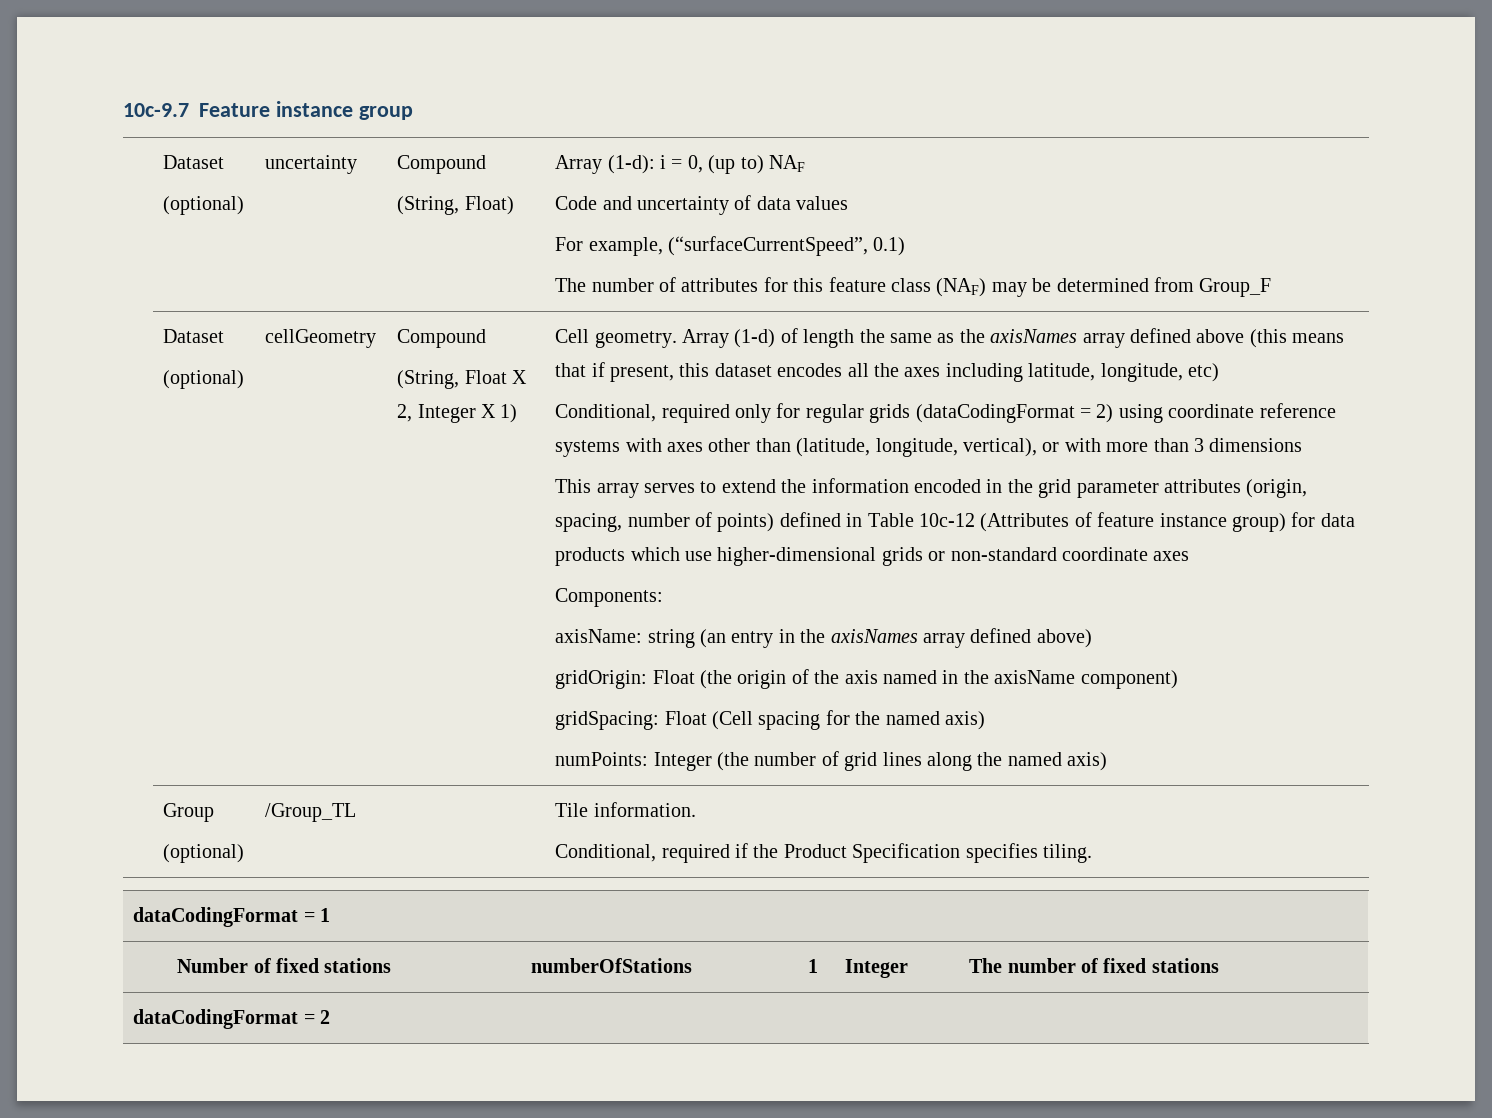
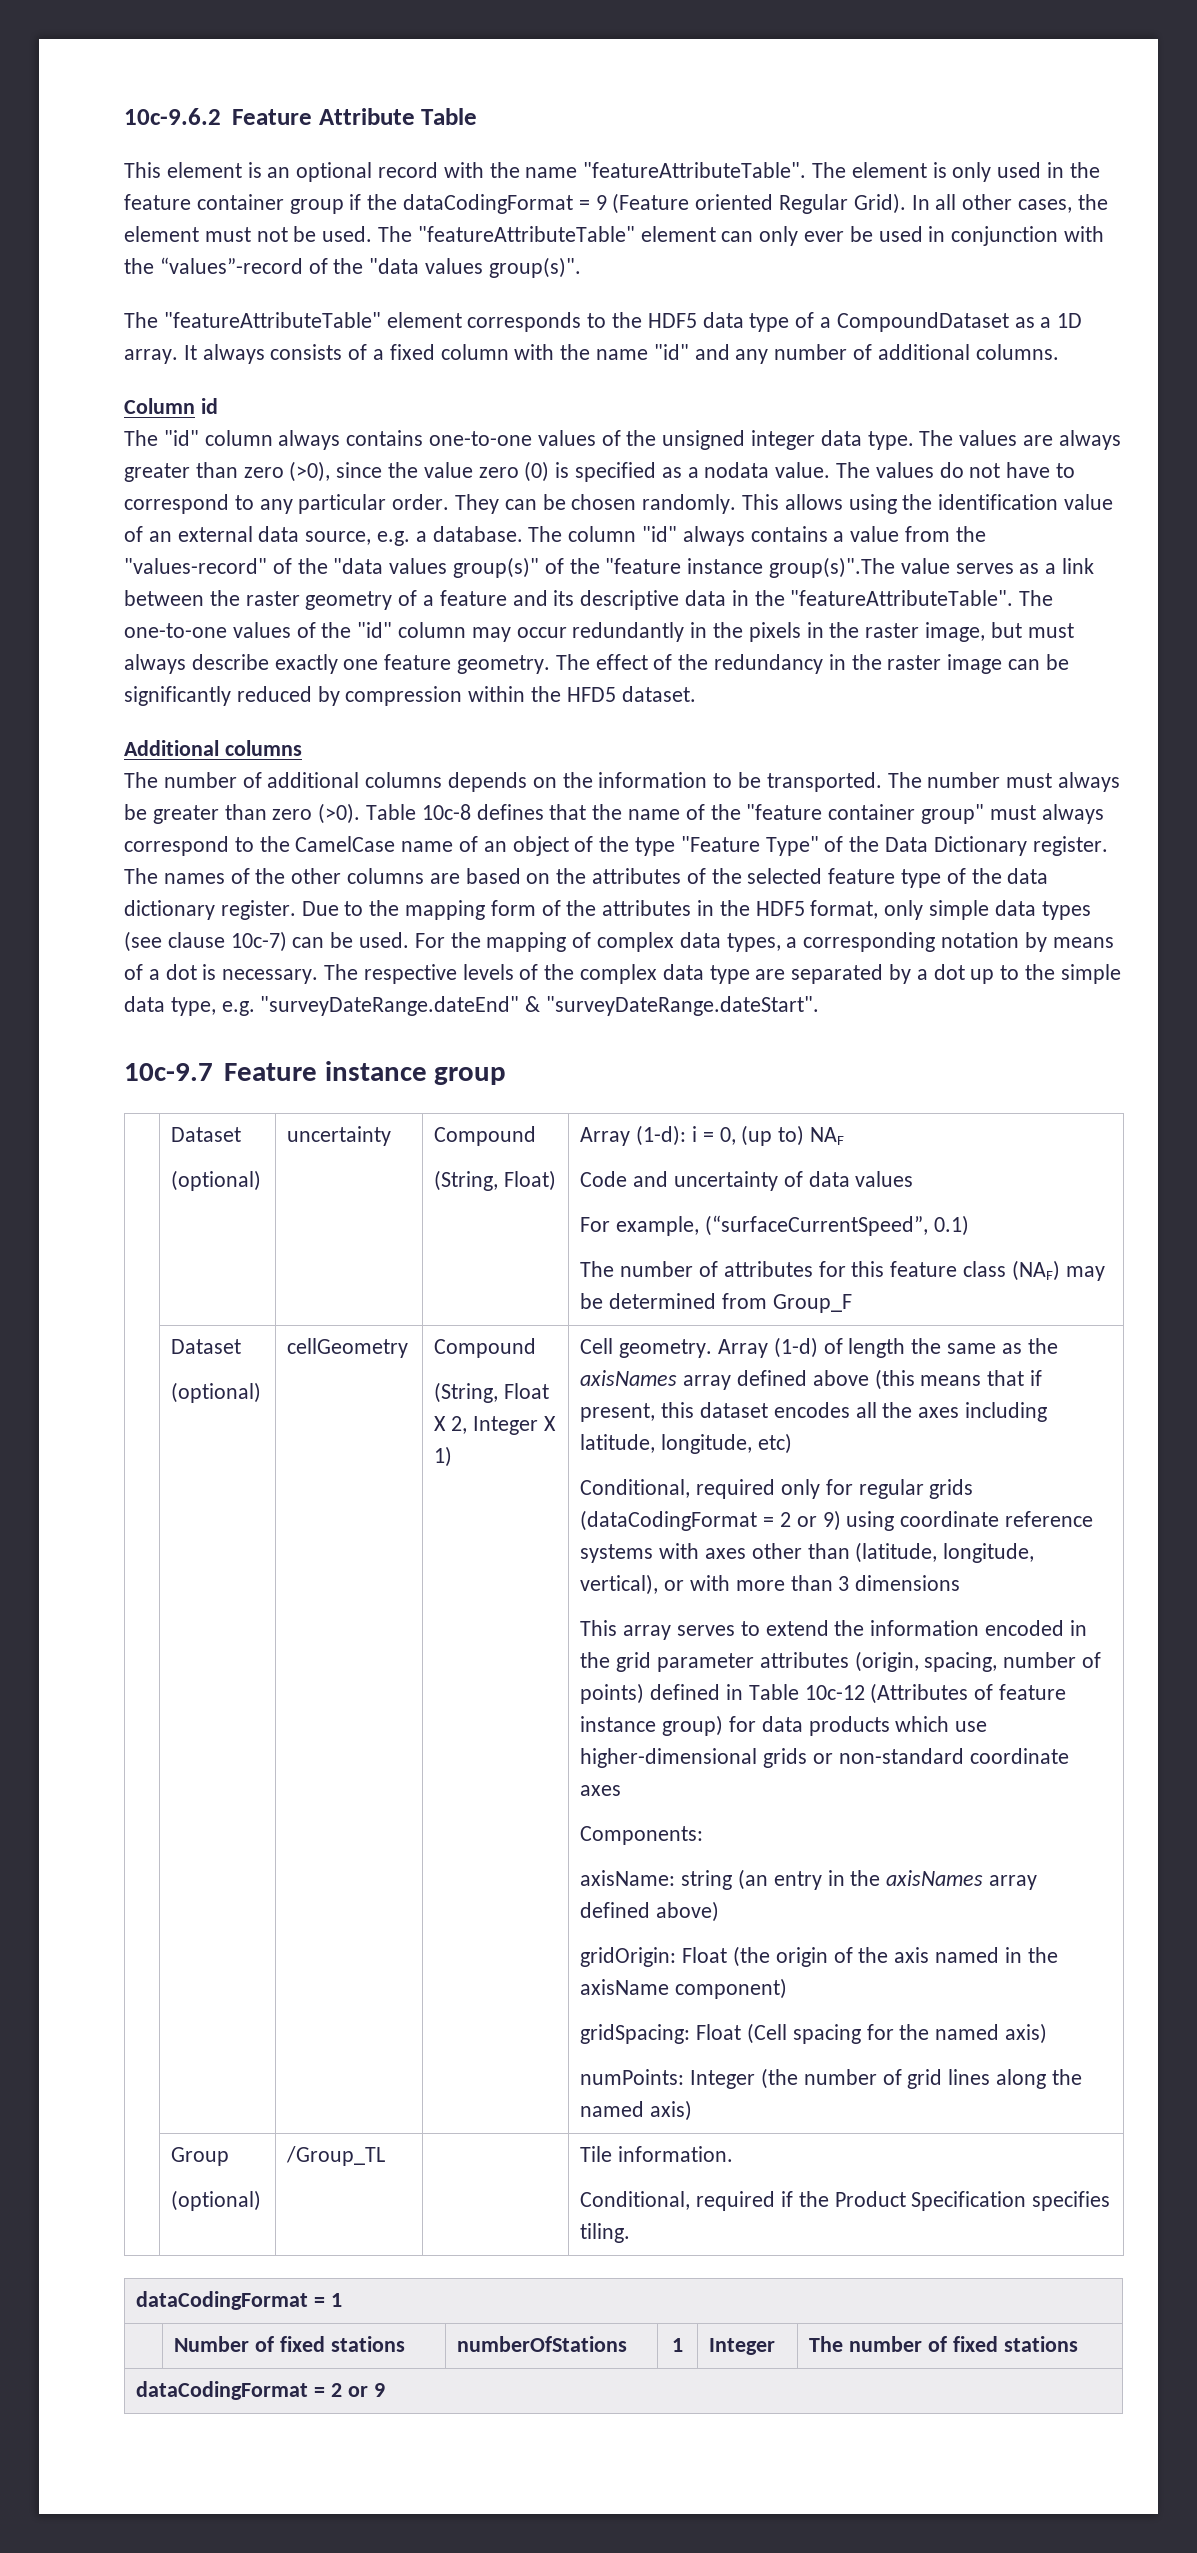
(123, 110) none -> [124,108,478,125] [124,162,1100,182] [124,193,1108,214] [124,226,1105,246] [124,257,581,278] [124,312,1083,332] [124,344,1059,364] [124,398,218,414] [124,430,1121,450] [124,461,1076,482] [124,494,1114,514] [124,526,986,546] [124,557,1095,578] [124,590,1054,610] [124,622,1074,642] [124,654,1069,674] [124,686,696,706] [124,740,302,756] [124,772,1121,792] [124,803,1104,824] [124,836,1108,856] [124,868,1049,888] [124,900,1091,920] [124,931,1114,952] [124,964,1121,984] [124,996,820,1016] 10c-9.6.2 Feature Attribute Table // This element is an optional record with the name "featureAttributeTable". The element is only used in the feature container group if the dataCodingFormat = 9 (Feature oriented Regular Grid). In all other cases, the element must not be used. The "featureAttributeTable" element can only ever be used in conjunction with the “values”-record of the "data values group(s)". // The "featureAttributeTable" element corresponds to the HDF5 data type of a CompoundDataset as a 1D array. It always consists of a fixed column with the name "id" and any number of additional columns. // Column id // The "id" column always contains one-to-one values of the unsigned integer data type. The values are always greater than zero (>0), since the value zero (0) is specified as a nodata value. The values do not have to correspond to any particular order. They can be chosen randomly. This allows using the identification value of an external data source, e.g. a database. The column "id" always contains a value from the "values-record" of the "data values group(s)" of the "feature instance group(s)".The value serves as a link between the raster geometry of a feature and its descriptive data in the "featureAttributeTable". The one-to-one values of the "id" column may occur redundantly in the pixels in the raster image, but must always describe exactly one feature geometry. The effect of the redundancy in the raster image can be significantly reduced by compression within the HFD5 dataset. // Additional columns // The number of additional columns depends on the information to be transported. The number must always be greater than zero (>0). Table 10c-8 defines that the name of the "feature container group" must always correspond to the CamelCase name of an object of the type "Feature Type" of the Data Dictionary register. The names of the other columns are based on the attributes of the selected feature type of the data dictionary register. Due to the mapping form of the attributes in the HDF5 format, only simple data types (see clause 10c-7) can be used. For the mapping of complex data types, a corresponding notation by means of a dot is necessary. The respective levels of the complex data type are separated by a dot up to the simple data type, e.g. "surveyDateRange.dateEnd" & "surveyDateRange.dateStart". //
[1096,404,1114,423] 2) -> [780,1510,841,1531] 2 or 9)
(330, 1017) none -> [347,2383,385,2397] or 9

